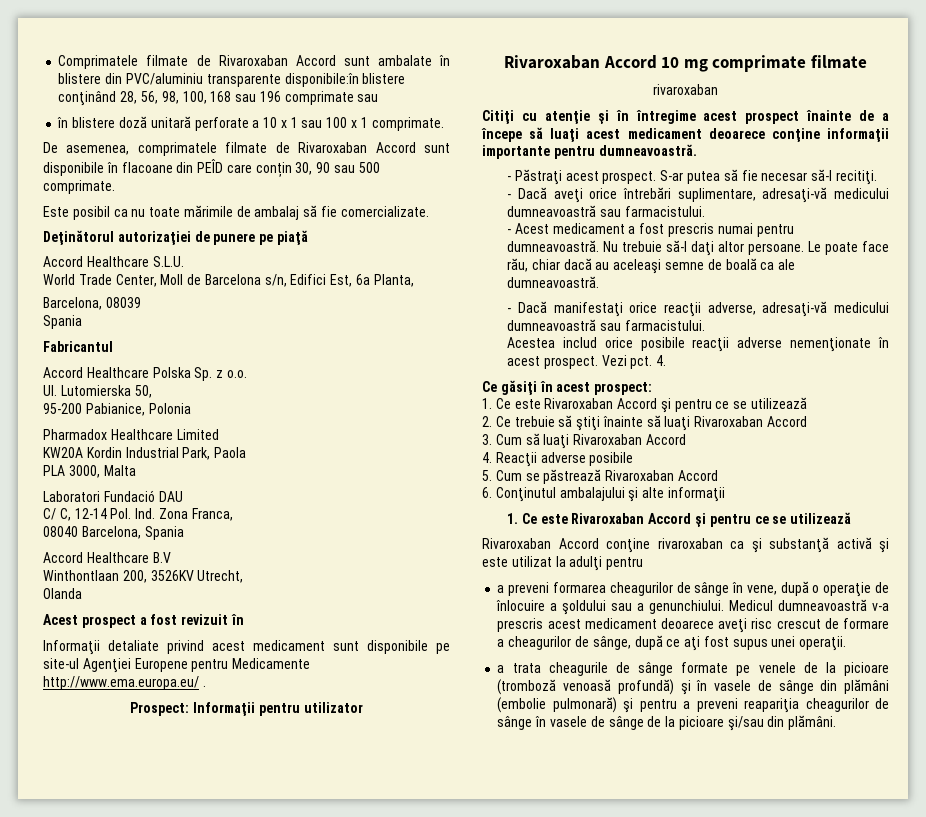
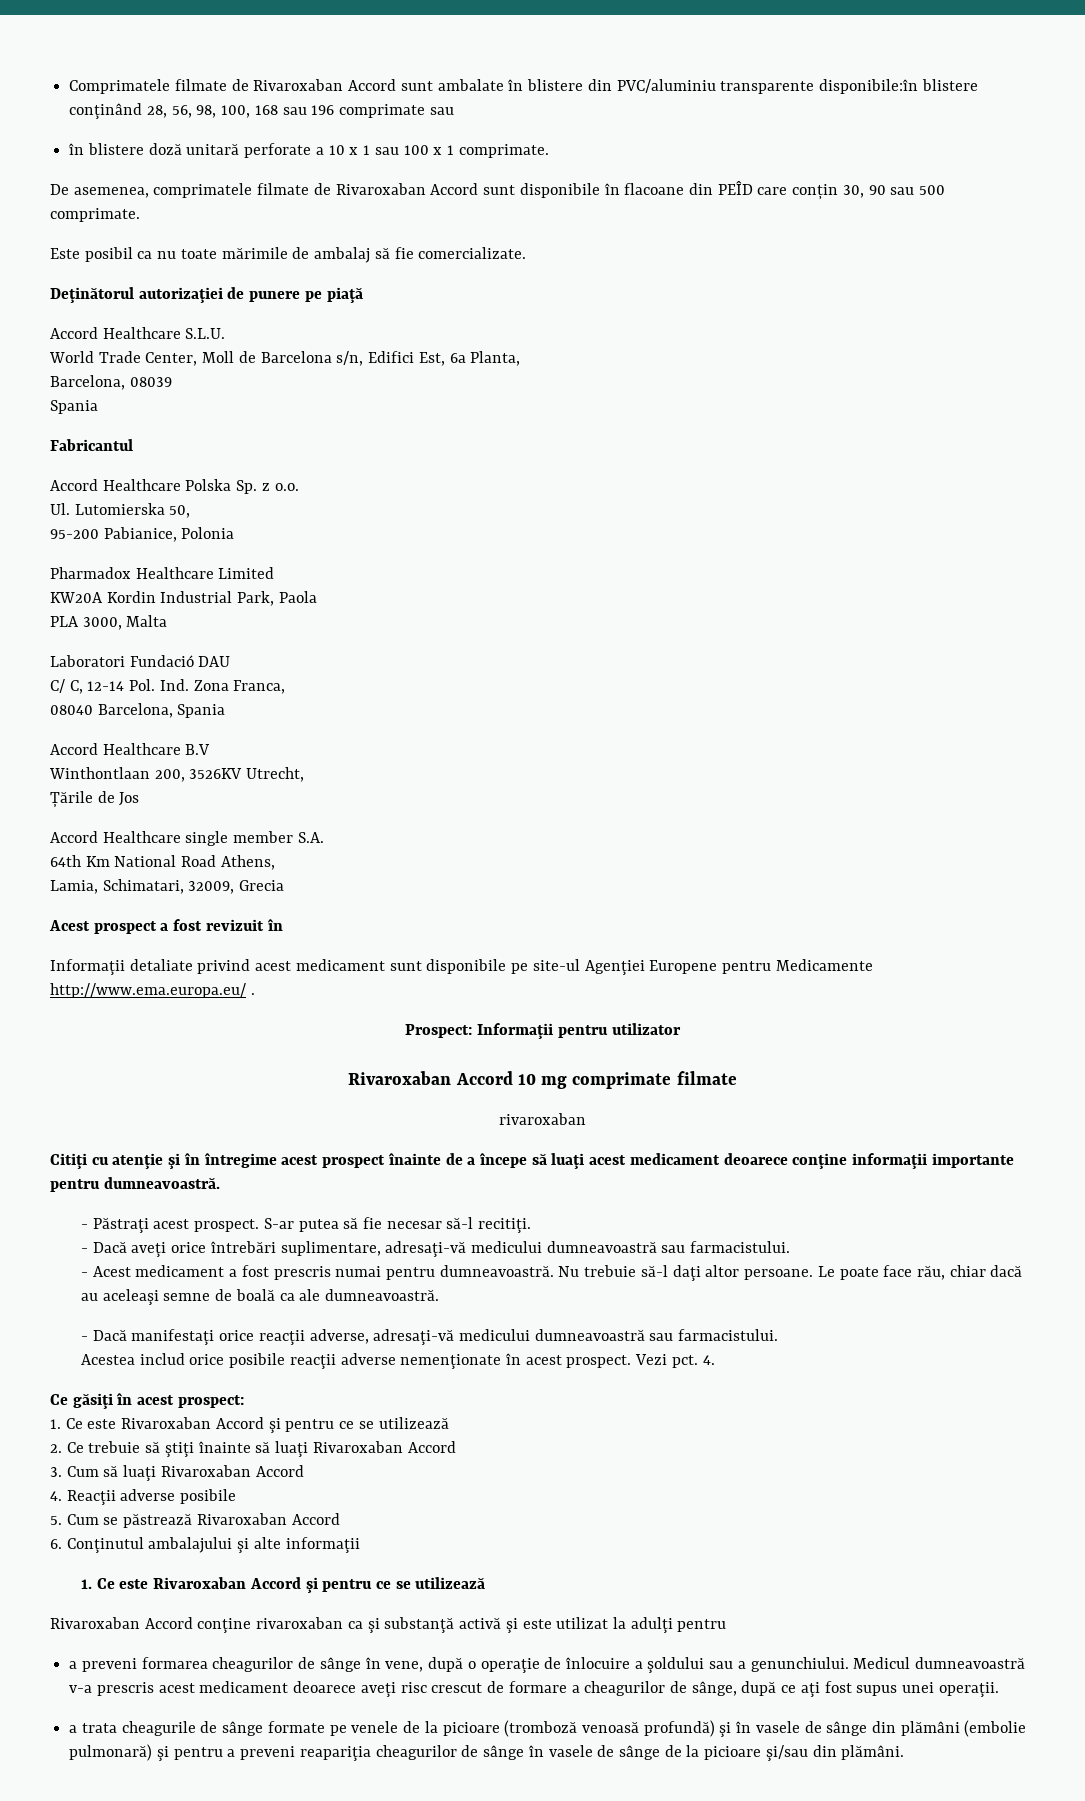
[43,588,82,599] Olanda -> [50,791,140,808] [50,831,324,846] [50,855,275,870] [50,879,285,894] Țările de Jos // Accord Healthcare single member S.A. // 64th Km National Road Athens, // Lamia, Schimatari, 32009, Grecia

